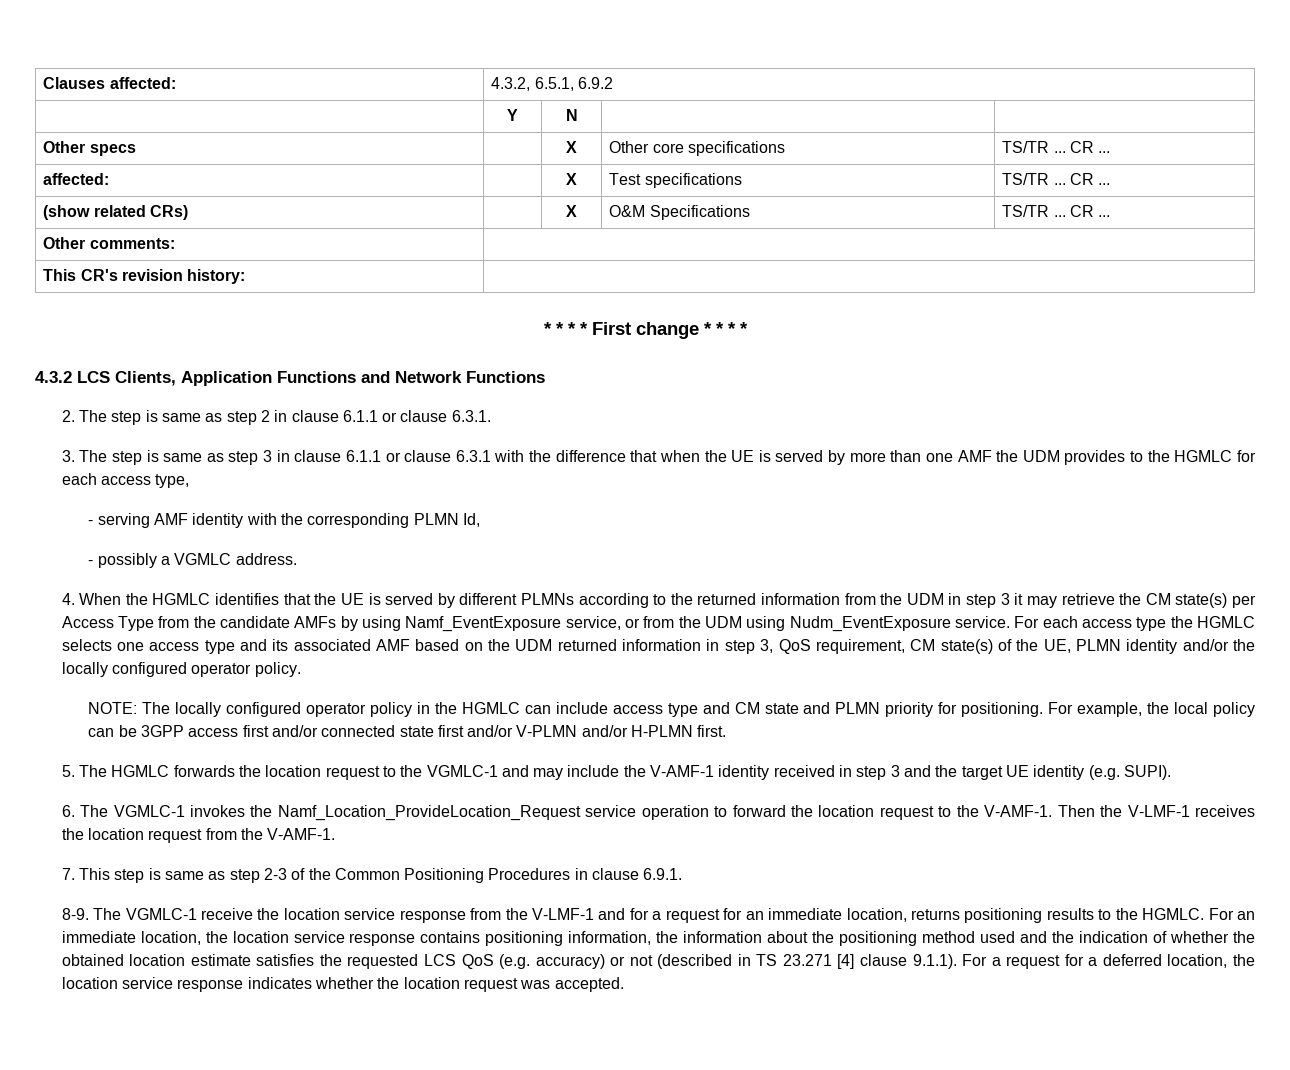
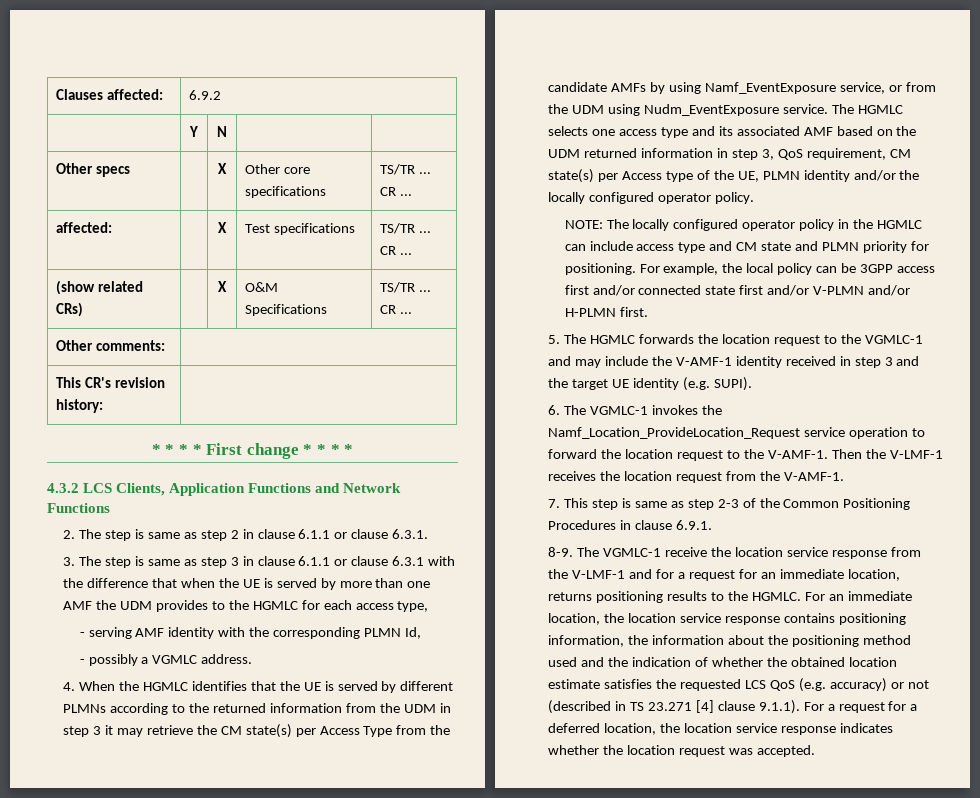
[491,77,574,91] 4.3.2, 6.5.1, -> (164, 94) none
[1014,616,1193,631] For each access type the -> [831,104,854,114] The
(993, 646) none -> [598,171,694,182] per Access type

